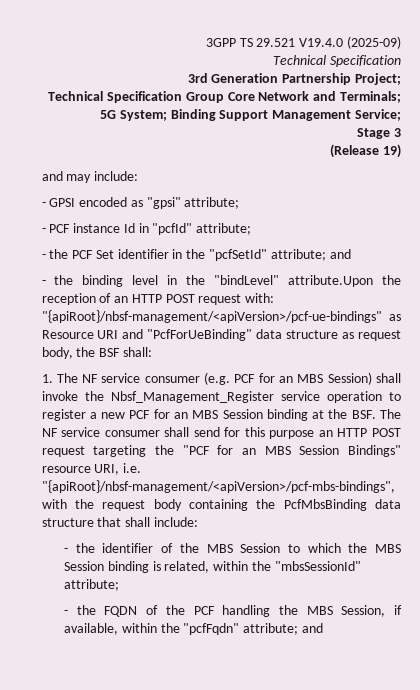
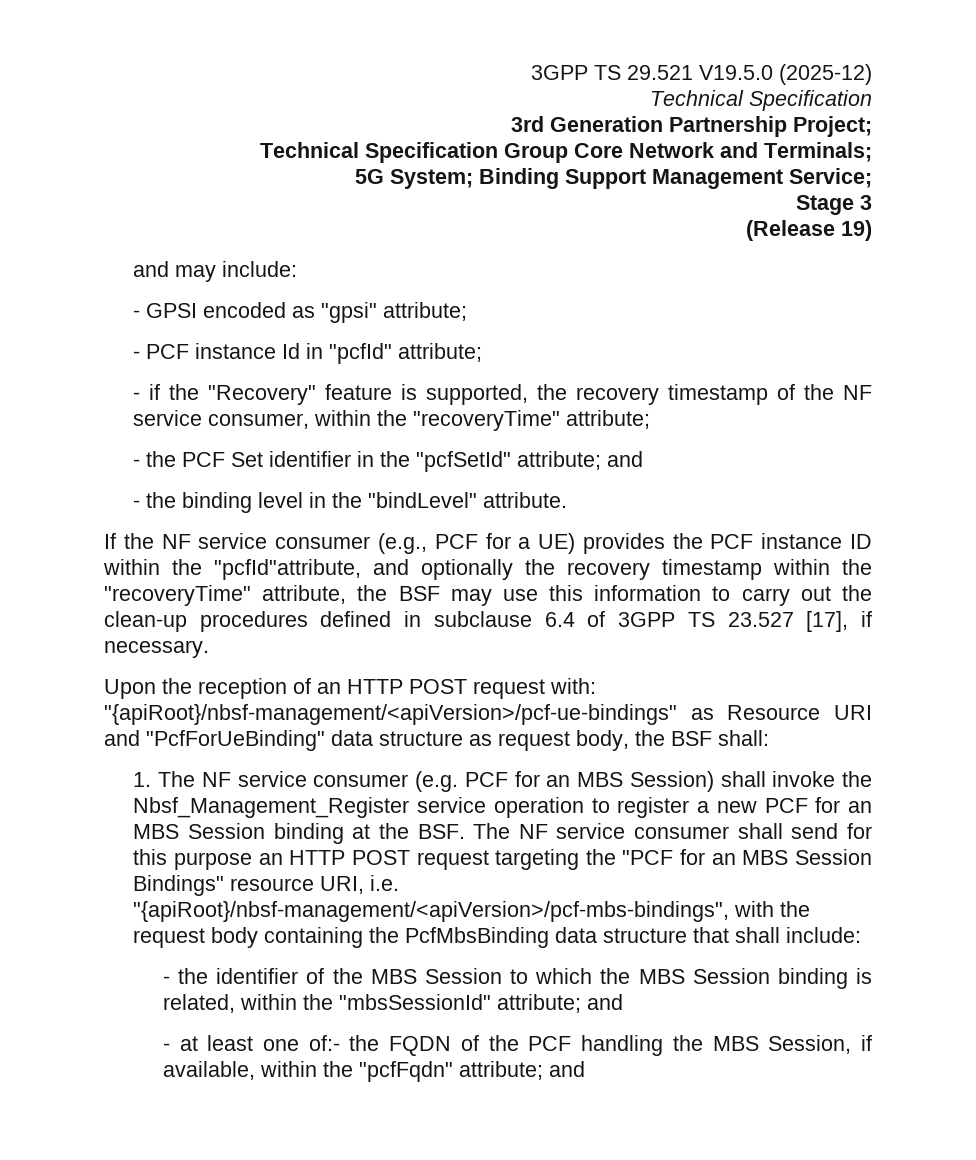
[299,36,401,49] V19.4.0 (2025-09) -> [699,64,872,85] V19.5.0 (2025-12)
(252, 229) none -> [133,384,872,405] [133,410,651,431] // - if the "Recovery" feature is supported, the recovery timestamp of the NF service consumer, within the "recoveryTime" attribute;
[288,275,374,287] attribute.Upon -> [483,492,568,508] [104,533,873,554] [103,559,872,580] [104,585,872,606] [104,611,873,632] [104,640,209,658] [104,679,156,699] attribute. // If the NF service consumer (e.g., PCF for a UE) provides the PCF instance ID within the "pcfId"attribute, and optionally the recovery timestamp within the "recoveryTime" attribute, the BSF may use this information to carry out the clean-up procedures defined in subclause 6.4 of 3GPP TS 23.527 [17], if necessary. // Upon
[64,610,69,615] // - -> [586,994,623,1010] [162,1035,340,1051] and // - at least one of:-

